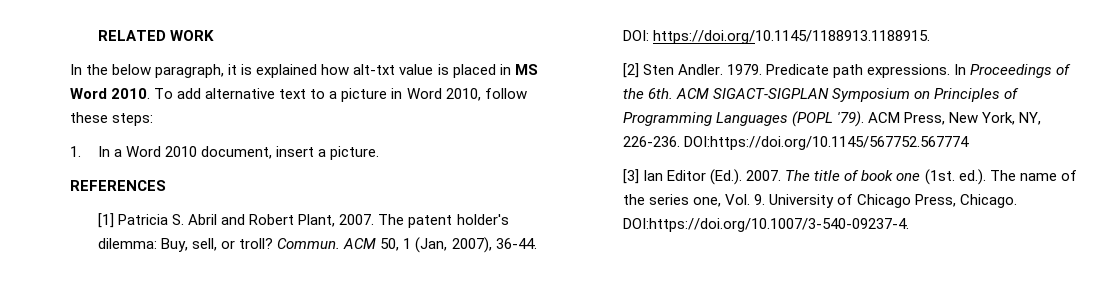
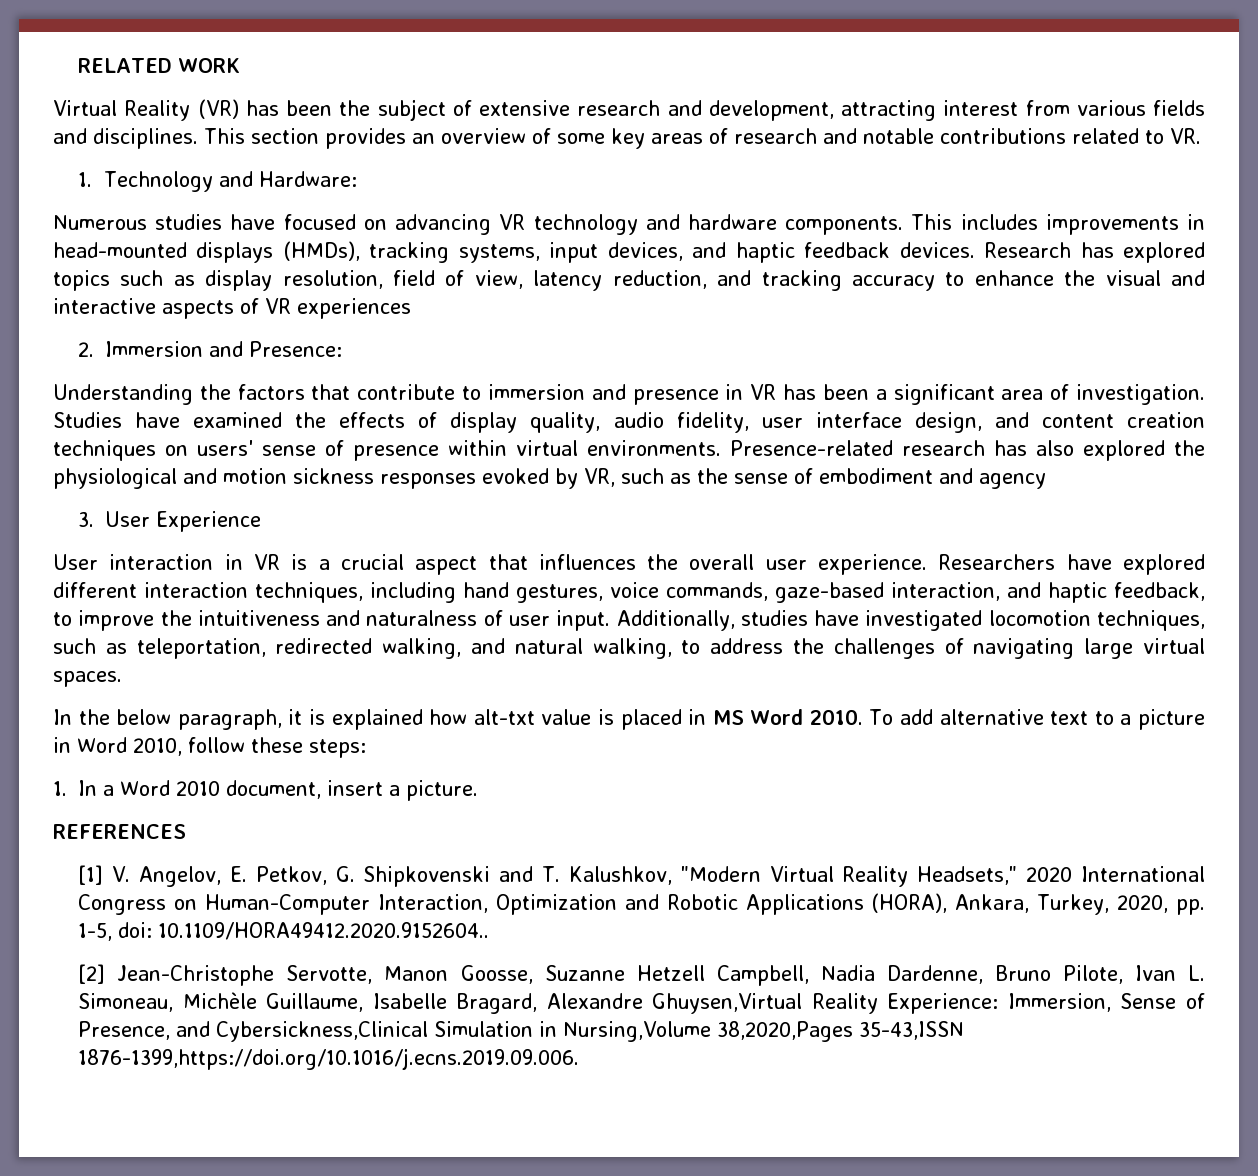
(215, 35) none -> [53,99,1205,121] [53,128,1201,149] [78,171,357,192] [53,214,1205,235] [53,241,1205,263] [53,270,1205,291] [53,298,411,319] [78,341,343,357] [53,384,1206,405] [53,412,1206,433] [53,440,1205,461] [53,468,1046,489] [78,511,262,532] [53,554,1205,575] [53,582,1205,603] [53,610,1205,631] [53,638,1205,659] [53,671,122,687] // Virtual Reality (VR) has been the subject of extensive research and development, attracting interest from various fields and disciplines. This section provides an overview of some key areas of research and notable contributions related to VR. // 1. Technology and Hardware: // Numerous studies have focused on advancing VR technology and hardware components. This includes improvements in head-mounted displays (HMDs), tracking systems, input devices, and haptic feedback devices. Research has explored topics such as display resolution, field of view, latency reduction, and tracking accuracy to enhance the visual and interactive aspects of VR experiences // 2. Immersion and Presence: // Understanding the factors that contribute to immersion and presence in VR has been a significant area of investigation. Studies have examined the effects of display quality, audio fidelity, user interface design, and content creation techniques on users' sense of presence within virtual environments. Presence-related research has also explored the physiological and motion sickness responses evoked by VR, such as the sense of embodiment and agency // 3. User Experience // User interaction in VR is a crucial aspect that influences the overall user experience. Researchers have explored different interaction techniques, including hand gestures, voice commands, gaze-based interaction, and haptic feedback, to improve the intuitiveness and naturalness of user input. Additionally, studies have investigated locomotion techniques, such as teleportation, redirected walking, and natural walking, to address the challenges of navigating large virtual spaces.
[118,214,509,228] [98,237,537,253] [623,30,931,44] [623,63,1072,78] [623,88,1020,102] [623,111,1042,127] [623,136,970,150] [623,169,1077,185] [623,194,1018,208] [623,218,910,232] Patricia S. Abril and Robert Plant, 2007. The patent holder's dilemma: Buy, sell, or troll? Commun. ACM 50, 1 (Jan, 2007), 36-44. DOI: https://doi.org/10.1145/1188913.1188915. // [2] Sten Andler. 1979. Predicate path expressions. In Proceedings of the 6th. ACM SIGACT-SIGPLAN Symposium on Principles of Programming Languages (POPL '79). ACM Press, New York, NY, 226-236. DOI:https://doi.org/10.1145/567752.567774 // [3] Ian Editor (Ed.). 2007. The title of book one (1st. ed.). The name of the series one, Vol. 9. University of Chicago Press, Chicago. DOI:https://doi.org/10.1007/3-540-09237-4. -> [112,866,1205,887] [78,893,1205,915] [78,922,490,941] [78,964,1205,986] [78,992,1205,1014] [78,1021,965,1042] [78,1048,580,1070] V. Angelov, E. Petkov, G. Shipkovenski and T. Kalushkov, "Modern Virtual Reality Headsets," 2020 International Congress on Human-Computer Interaction, Optimization and Robotic Applications (HORA), Ankara, Turkey, 2020, pp. 1-5, doi: 10.1109/HORA49412.2020.9152604.. // [2] Jean-Christophe Servotte, Manon Goosse, Suzanne Hetzell Campbell, Nadia Dardenne, Bruno Pilote, Ivan L. Simoneau, Michèle Guillaume, Isabelle Bragard, Alexandre Ghuysen,Virtual Reality Experience: Immersion, Sense of Presence, and Cybersickness,Clinical Simulation in Nursing,Volume 38,2020,Pages 35-43,ISSN 1876-1399,https://doi.org/10.1016/j.ecns.2019.09.006.

